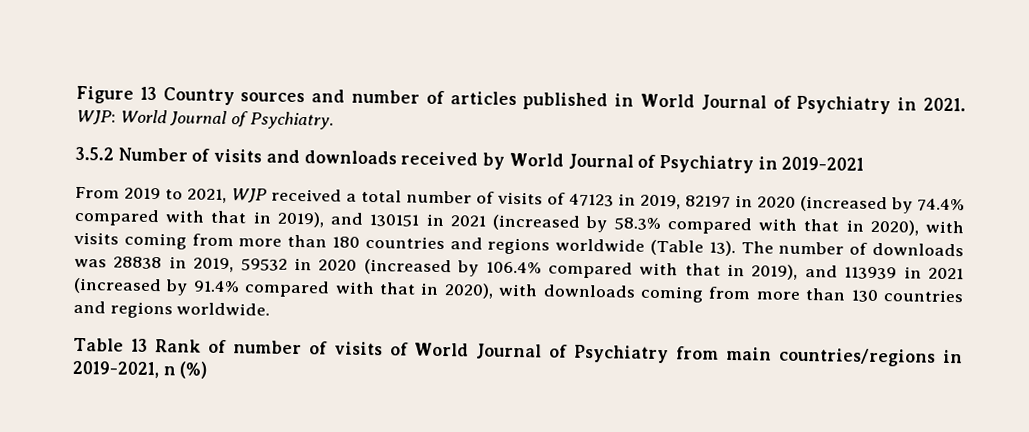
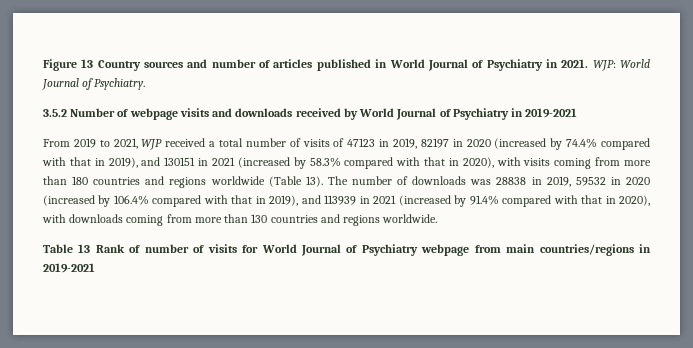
(211, 155) none -> [129,108,178,120] webpage
[389,342,670,364] of World Journal of Psychiatry -> [242,244,470,256] for World Journal of Psychiatry webpage
[72,360,208,379] 2019-2021, n (%) -> [43,263,95,273] 2019-2021

